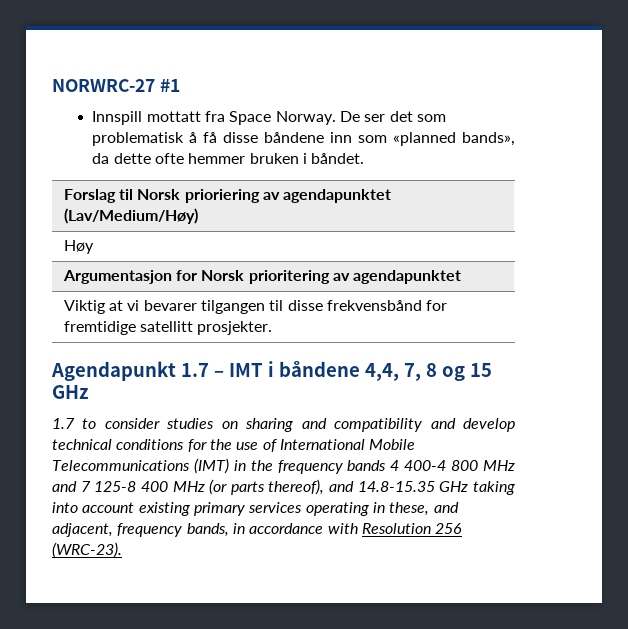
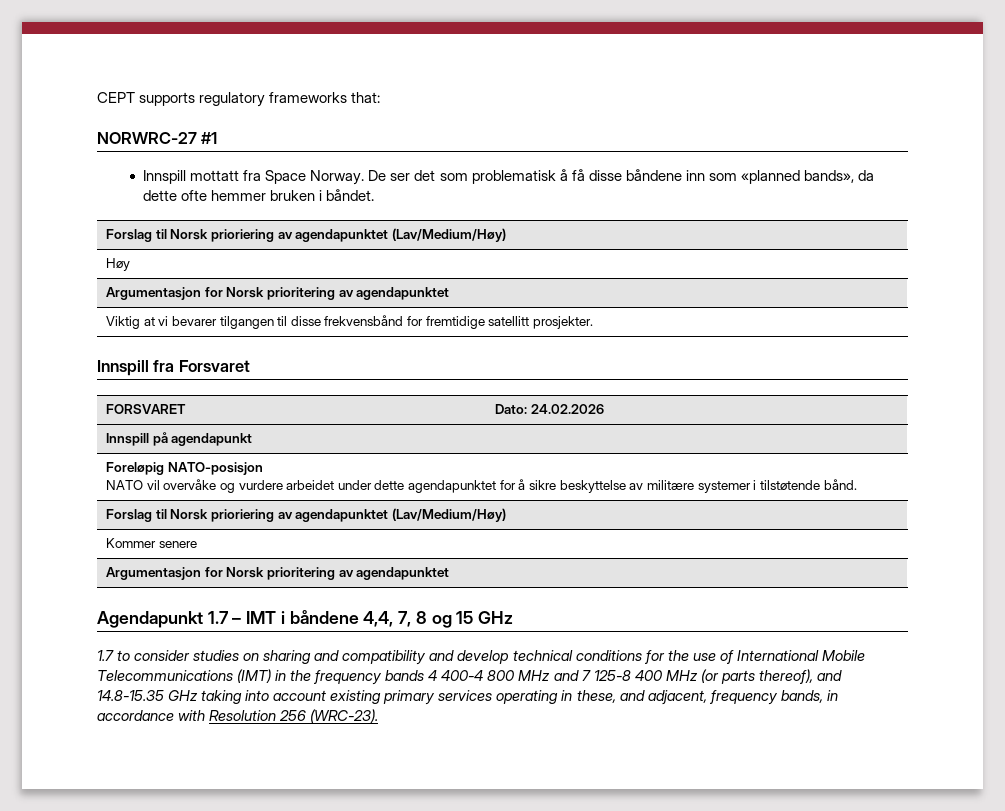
(52, 85) none -> [97,92,381,107] CEPT supports regulatory frameworks that: //
(273, 328) none -> [97,360,250,376] [105,404,186,414] [494,404,604,414] [105,432,253,446] [105,462,263,475] [105,479,857,493] [105,508,506,522] [105,538,197,548] [105,567,450,580] // Innspill fra Forsvaret // FORSVARET | Dato: 24.02.2026 // Innspill på agendapunkt // Foreløpig NATO-posisjon // NATO vil overvåke og vurdere arbeidet under dette agendapunktet for å sikre beskyttelse av militære systemer i tilstøtende bånd. // Forslag til Norsk prioriering av agendapunktet (Lav/Medium/Høy) // Kommer senere // Argumentasjon for Norsk prioritering av agendapunktet

